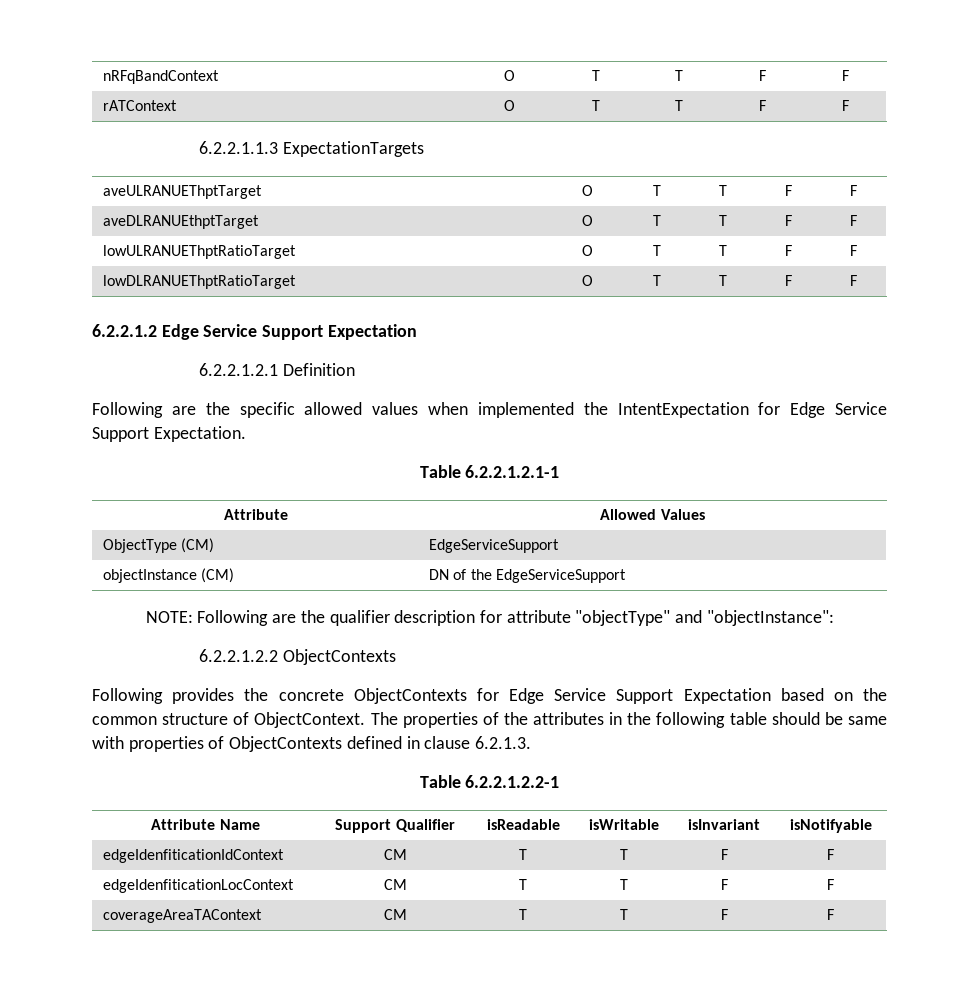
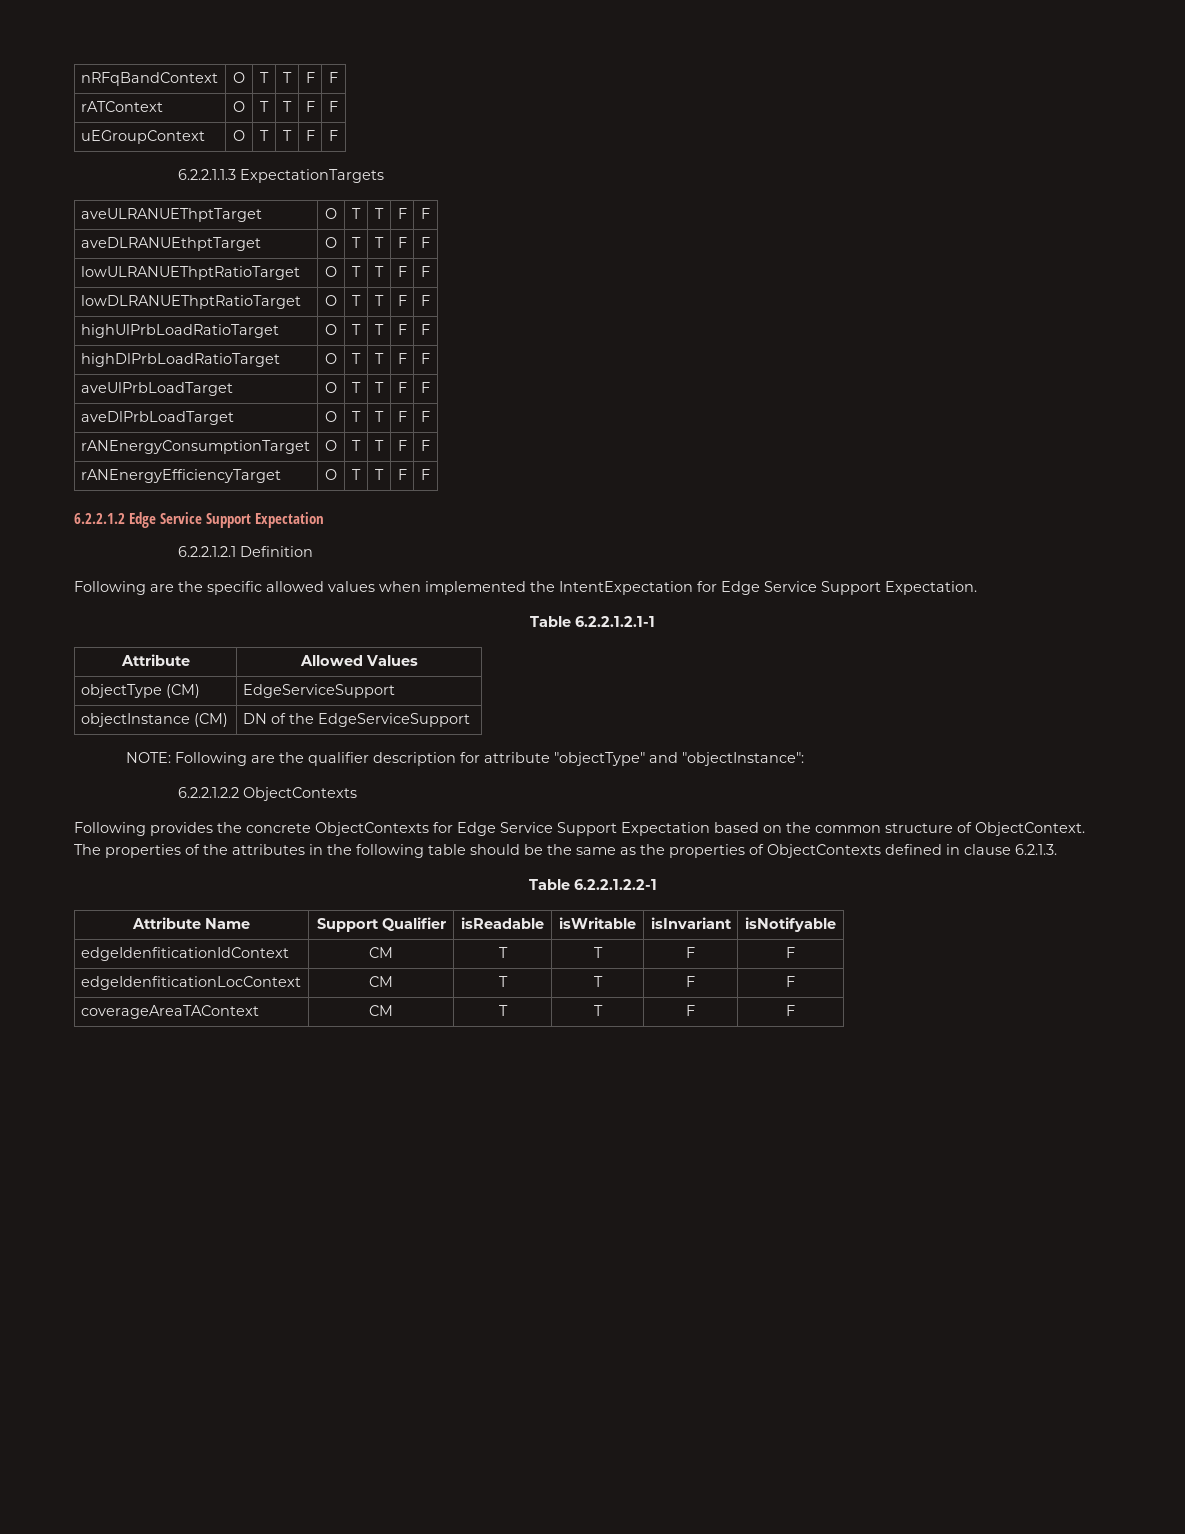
(849, 105) none -> [80,130,205,144] [233,130,245,141] [260,130,269,141] [283,130,292,141] [305,130,315,141] [329,130,338,141] // uEGroupContext | O | T | T | F | F
(857, 280) none -> [80,324,279,338] [325,324,337,335] [352,324,361,335] [375,324,384,335] [397,324,407,335] [421,324,430,335] [80,353,280,367] [325,353,337,364] [352,353,361,364] [375,353,384,364] [397,353,407,364] [421,353,430,364] [80,382,233,396] [325,382,337,393] [352,382,361,393] [375,382,384,393] [397,382,407,393] [421,382,430,393] [80,411,234,425] [325,411,337,422] [352,411,361,422] [375,411,384,422] [397,411,407,422] [421,411,430,422] [80,440,310,454] [325,440,337,451] [352,440,361,451] [375,440,384,451] [397,440,407,451] [421,440,430,451] [80,469,281,483] [325,469,337,480] [352,469,361,480] [375,469,384,480] [397,469,407,480] [421,469,430,480] // highUlPrbLoadRatioTarget | O | T | T | F | F // highDlPrbLoadRatioTarget | O | T | T | F | F // aveUlPrbLoadTarget | O | T | T | F | F // aveDlPrbLoadTarget | O | T | T | F | F // rANEnergyConsumptionTarget | O | T | T | F | F // rANEnergyEfficiencyTarget | O | T | T | F | F
[102,539,177,553] ObjectType -> [80,684,162,698] objectType
[847,716,887,725] [92,736,124,749] same with -> [547,844,665,855] the same as the

